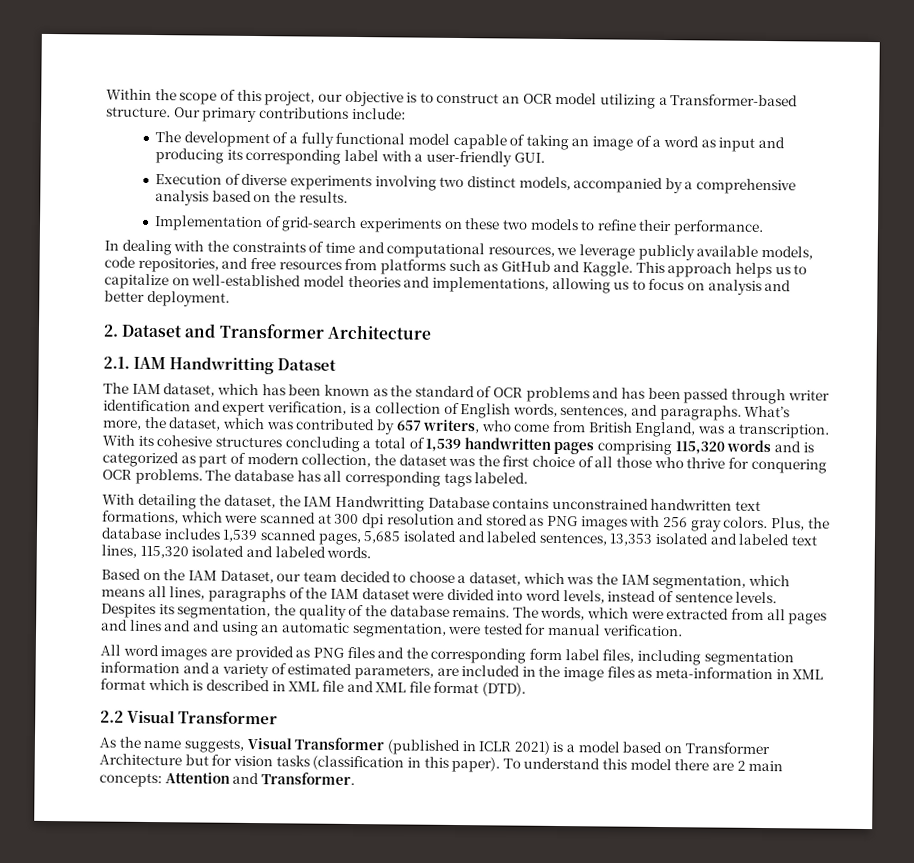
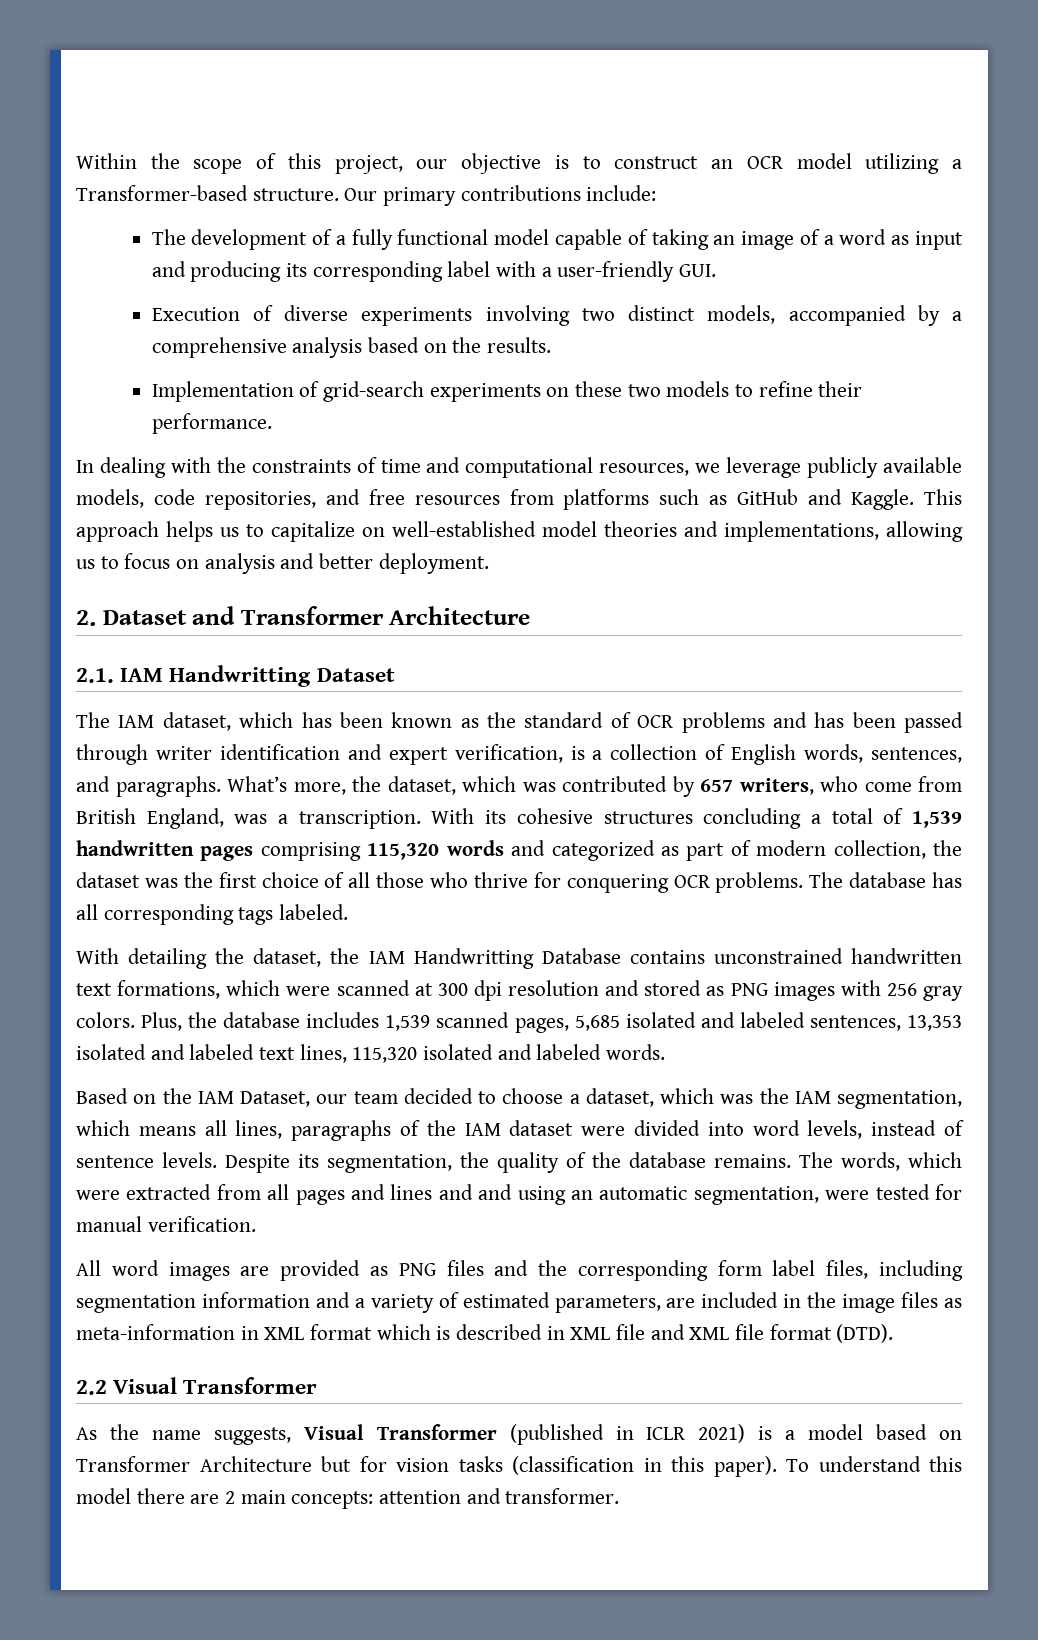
[802,442,814,453] is -> (546, 848) none
[101,603,156,619] Despites -> [225,1154,290,1173] Despite
[164,772,355,786] Attention and Transformer. -> [379,1488,620,1504] attention and transformer.

